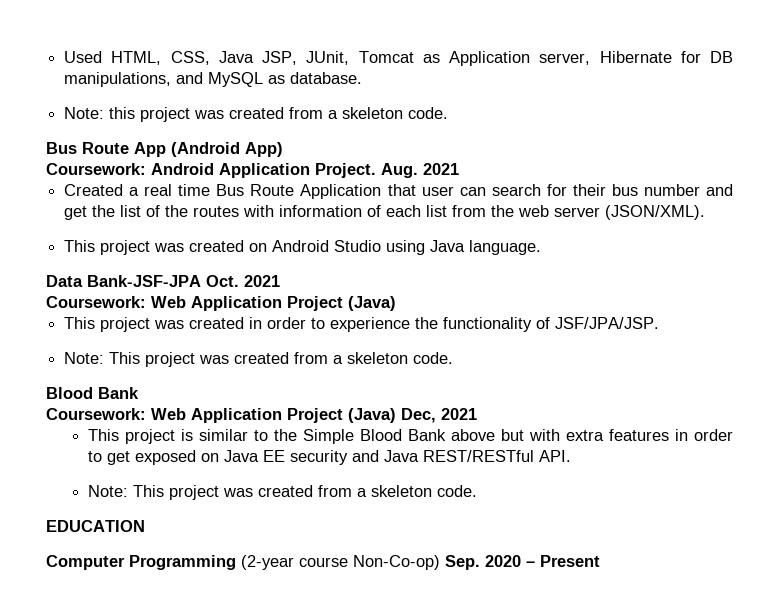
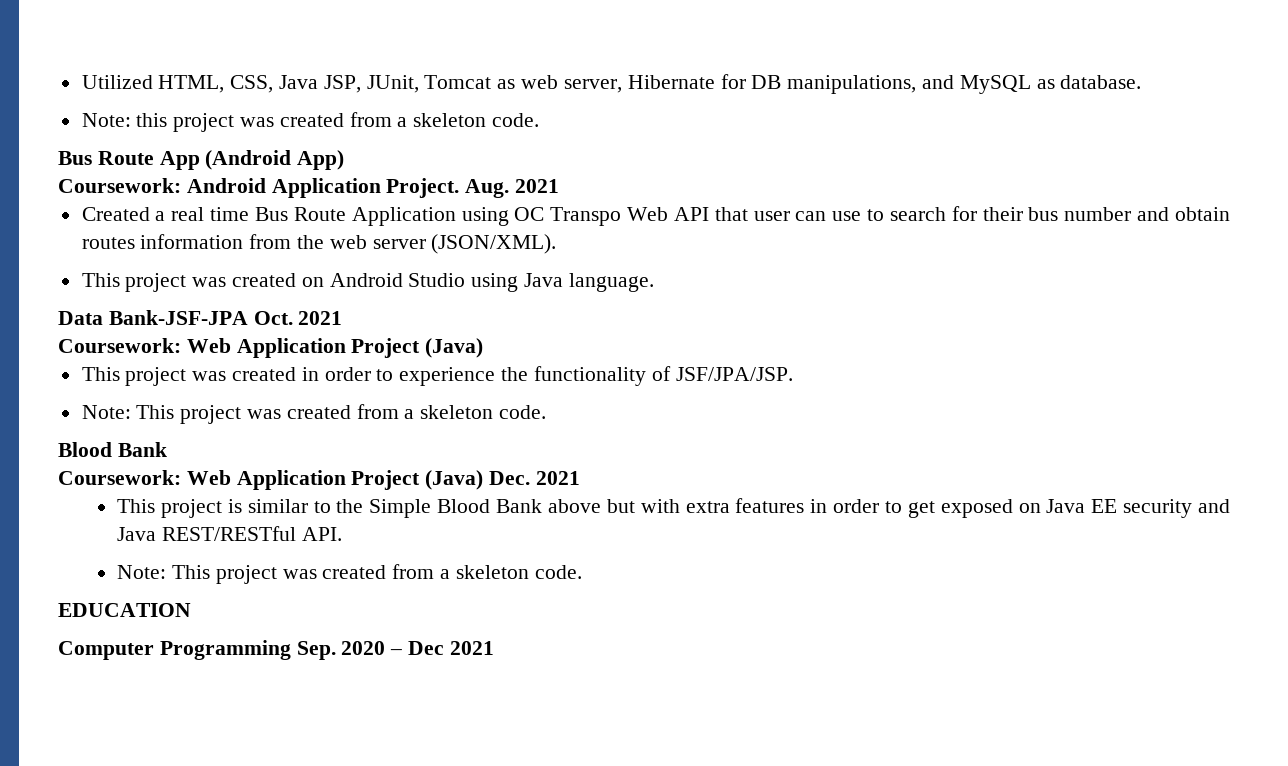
[64,51,103,63] Used -> [81,75,153,89] Utilized
[449,51,531,66] Application -> [521,75,559,89] web
(382, 191) none -> [461,207,709,226] using OC Transpo Web API
(486, 191) none -> [832,209,885,221] use to
[64,205,448,220] get the list of the routes with information of each list -> [1174,207,1230,221] [81,234,244,249] obtain routes information
[401,408,436,423] Dec, -> [489,471,531,485] Dec.
[241,555,440,570] (2-year course Non-Co-op) -> (291, 650) none
[540,555,600,567] Present -> [408,641,494,655] Dec 2021

